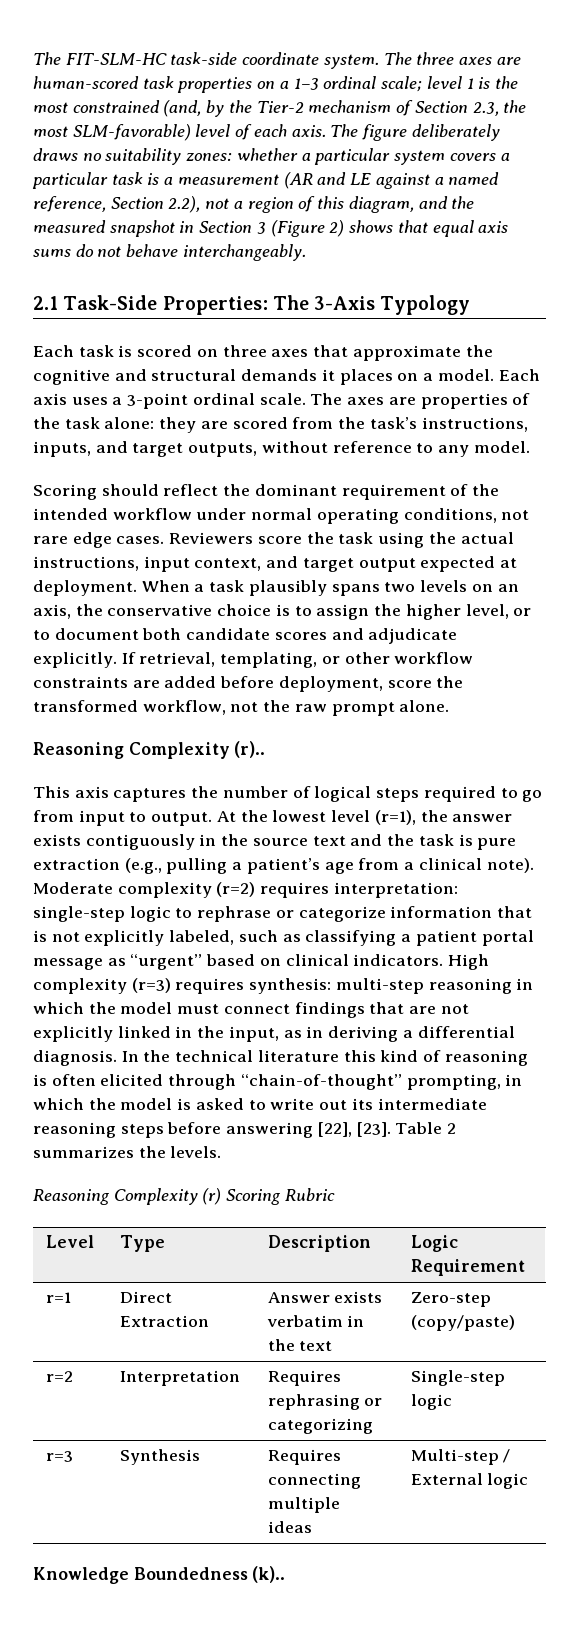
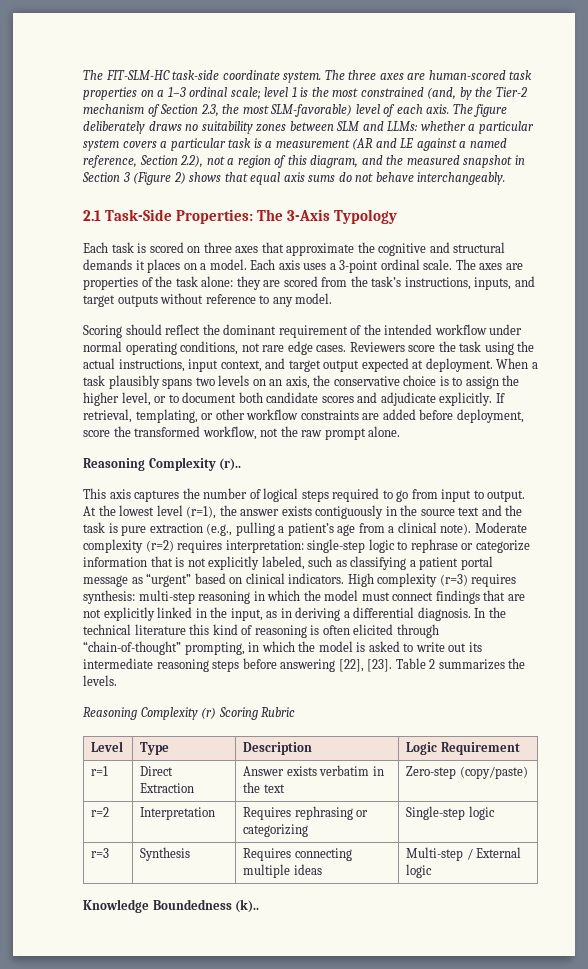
[186,153,233,161] zones: -> [256,121,419,132] zones between SLM and LLMs:
[188,443,258,457] outputs, -> [117,295,158,307] outputs

